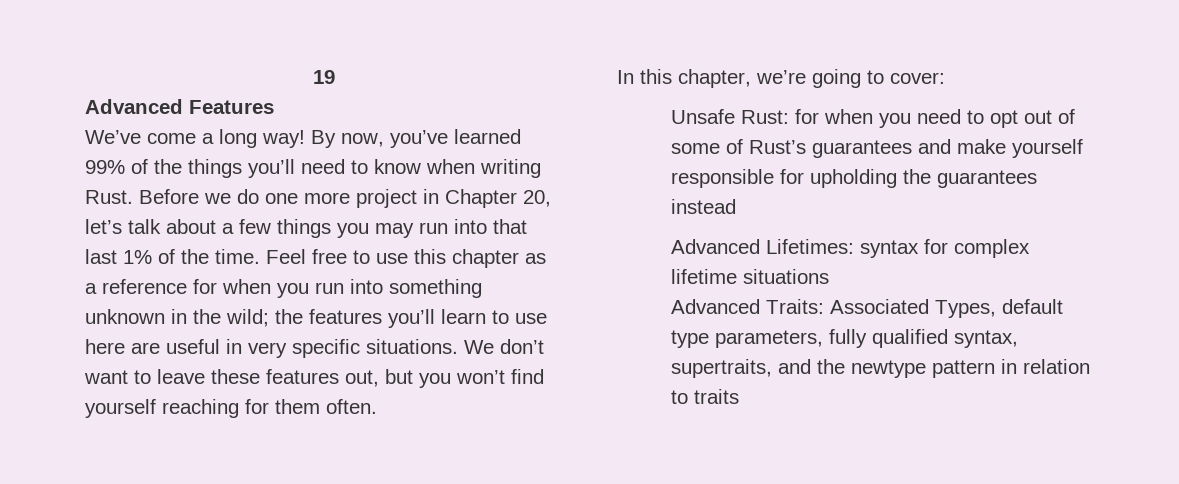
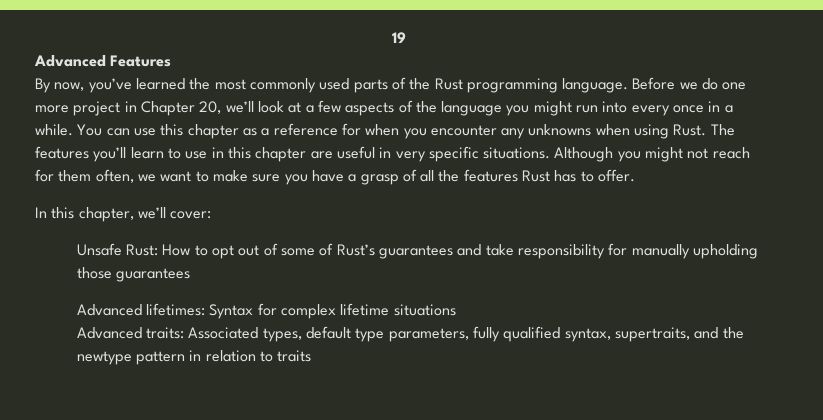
[85,129,521,148] [85,159,541,178] [85,190,133,204] We’ve come a long way! By now, you’ve learned 99% of the things you’ll need to know when writing Rust. -> [35,77,629,93] By now, you’ve learned the most commonly used parts of the Rust programming language.
[85,219,527,238] [85,249,370,264] let’s talk about a few things you may run into that last 1% of the time. Feel free to -> [225,100,733,116] [35,124,130,136] we’ll look at a few aspects of the language you might run into every once in a while. You can
[315,279,482,298] [85,309,303,327] run into something unknown in the wild; the -> [430,124,735,139] encounter any unknowns when using Rust. The
[85,339,125,354] here -> [211,147,307,162] in this chapter
[464,339,544,354] [84,369,544,388] [85,399,377,418] We don’t want to leave these features out, but you won’t find yourself reaching for them often. -> [554,147,750,162] [35,169,636,185] Although you might not reach for them often, we want to make sure you have a grasp of all the features Rust has to offer.
[756,69,884,88] we’re going to -> [137,207,166,219] we’ll
[794,109,961,128] for when you need -> [162,244,191,256] How
[956,139,1083,158] [670,169,1037,188] [670,199,736,214] [670,239,919,258] make yourself responsible for upholding the guarantees instead // Advanced Lifetimes: syntax -> [485,243,758,259] [76,267,191,282] [76,303,254,319] take responsibility for manually upholding those guarantees // Advanced lifetimes: Syntax
[765,299,996,318] Traits: Associated Types, -> [146,327,302,342] traits: Associated types,

